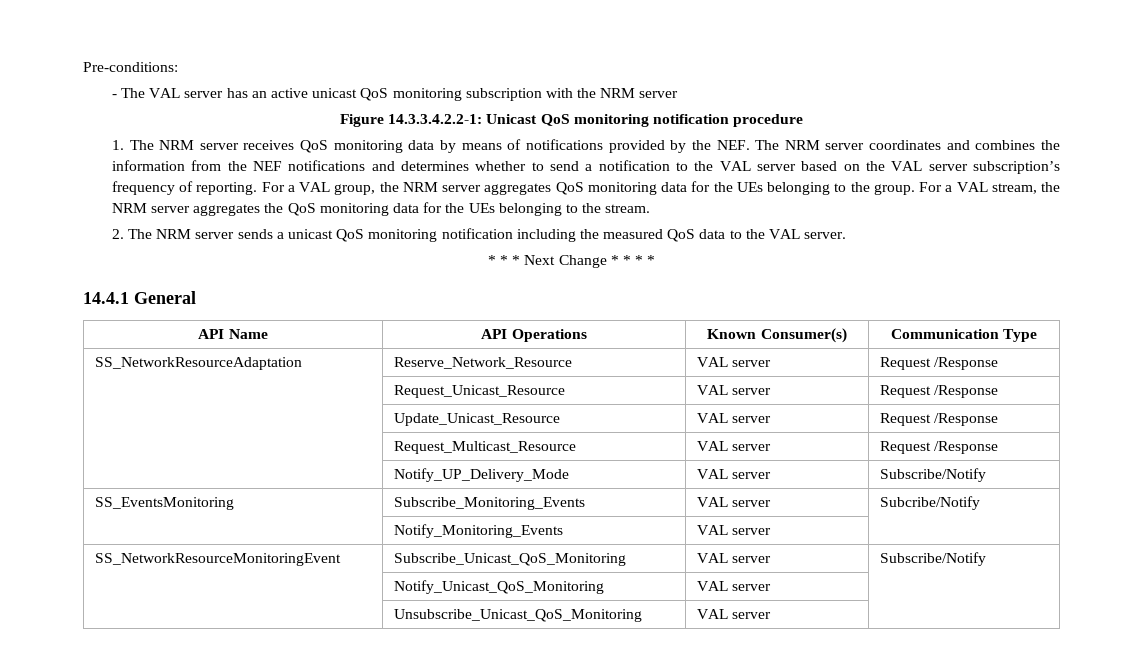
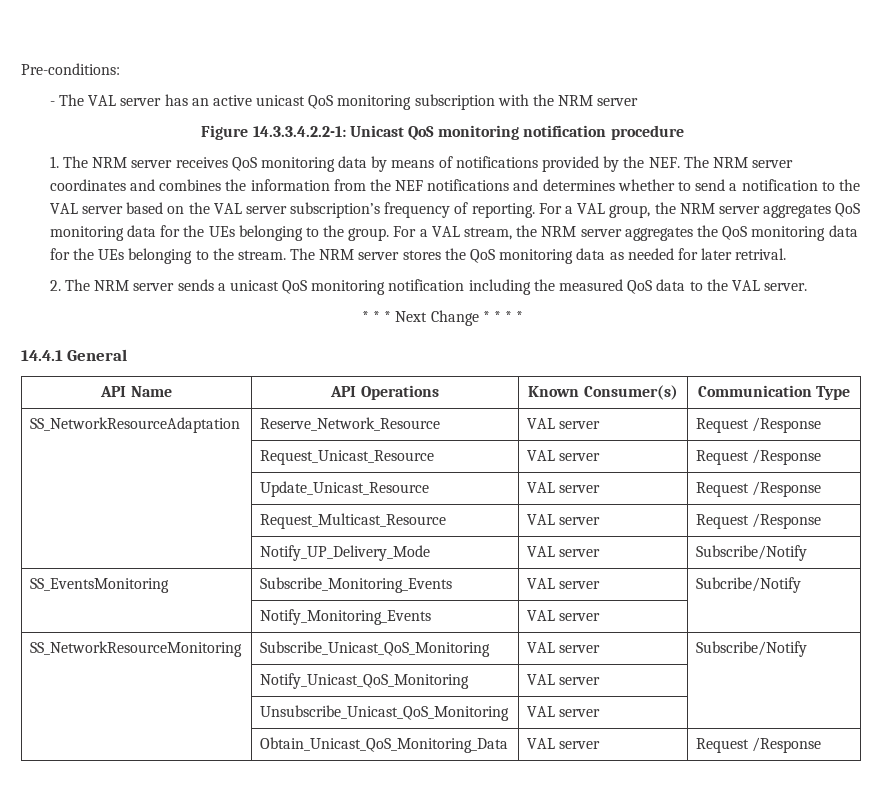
(651, 208) none -> [290,248,787,264] The NRM server stores the QoS monitoring data as needed for later retrival.
[94,553,341,566] SS_NetworkResourceMonitoringEvent -> [30,641,243,657] SS_NetworkResourceMonitoring
(771, 615) none -> [260,737,509,753] [527,738,601,749] [696,737,822,753] // | Obtain_Unicast_QoS_Monitoring_Data | VAL server | Request /Response

